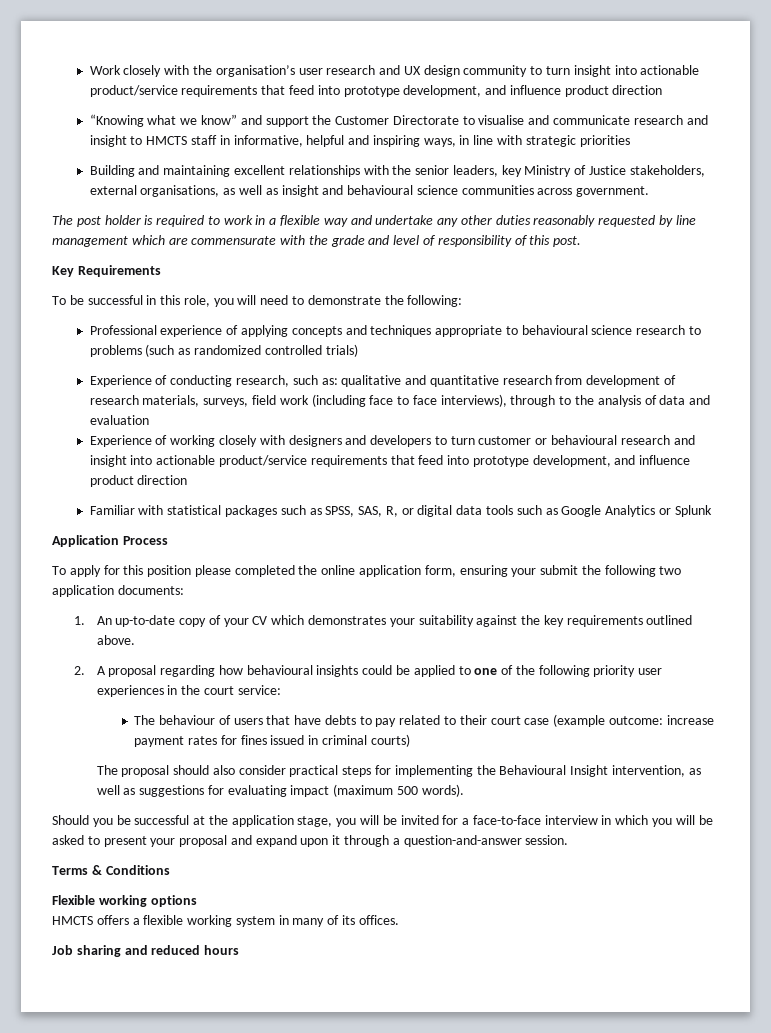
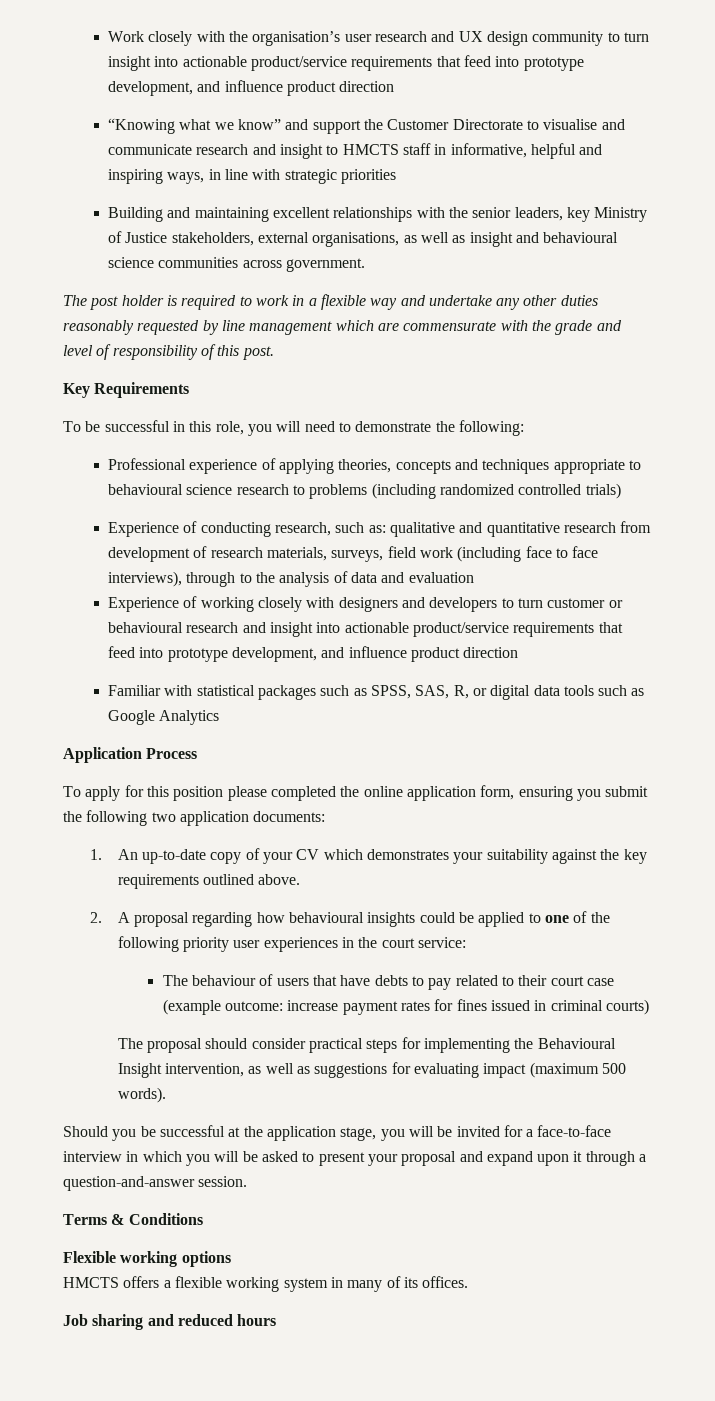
(289, 331) none -> [338,459,392,473] theories,
[145,344,191,357] (such as -> [371,483,436,499] (including
[658,505,712,517] or Splunk -> (220, 717) none
[511,568,537,577] your -> [576,789,601,801] you
[212,765,235,775] also -> (248, 1043) none

